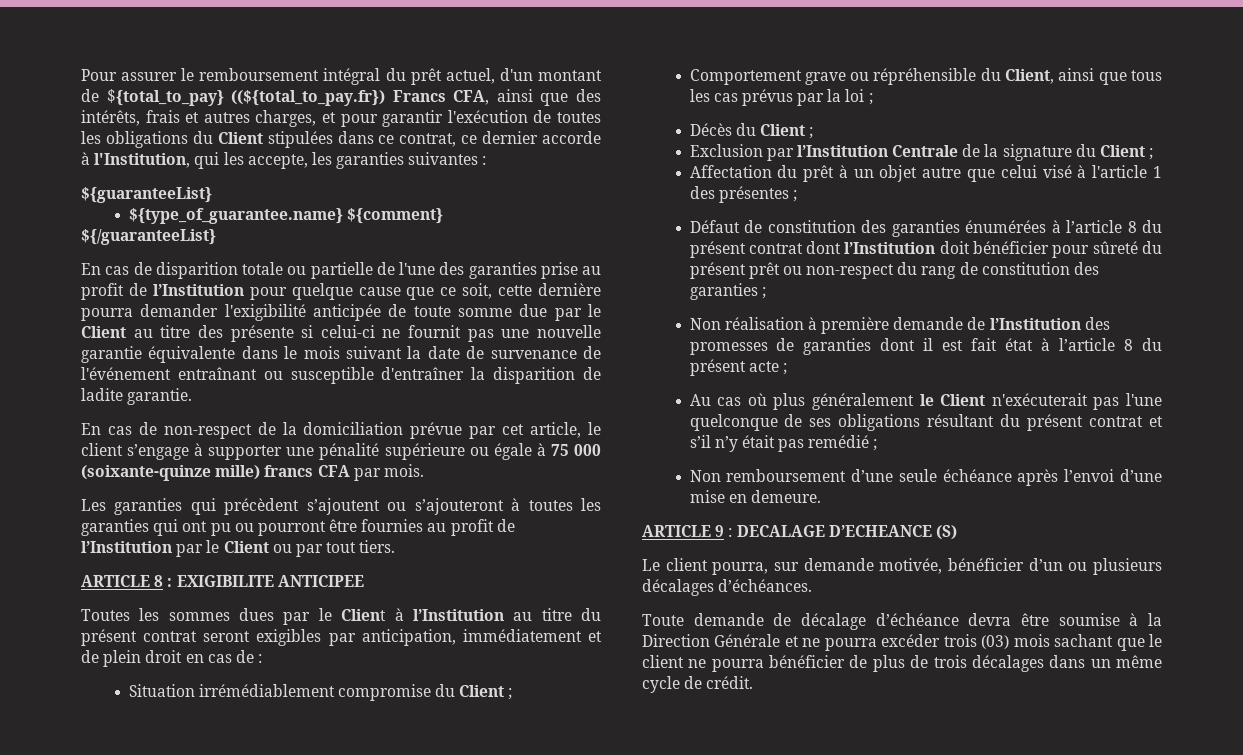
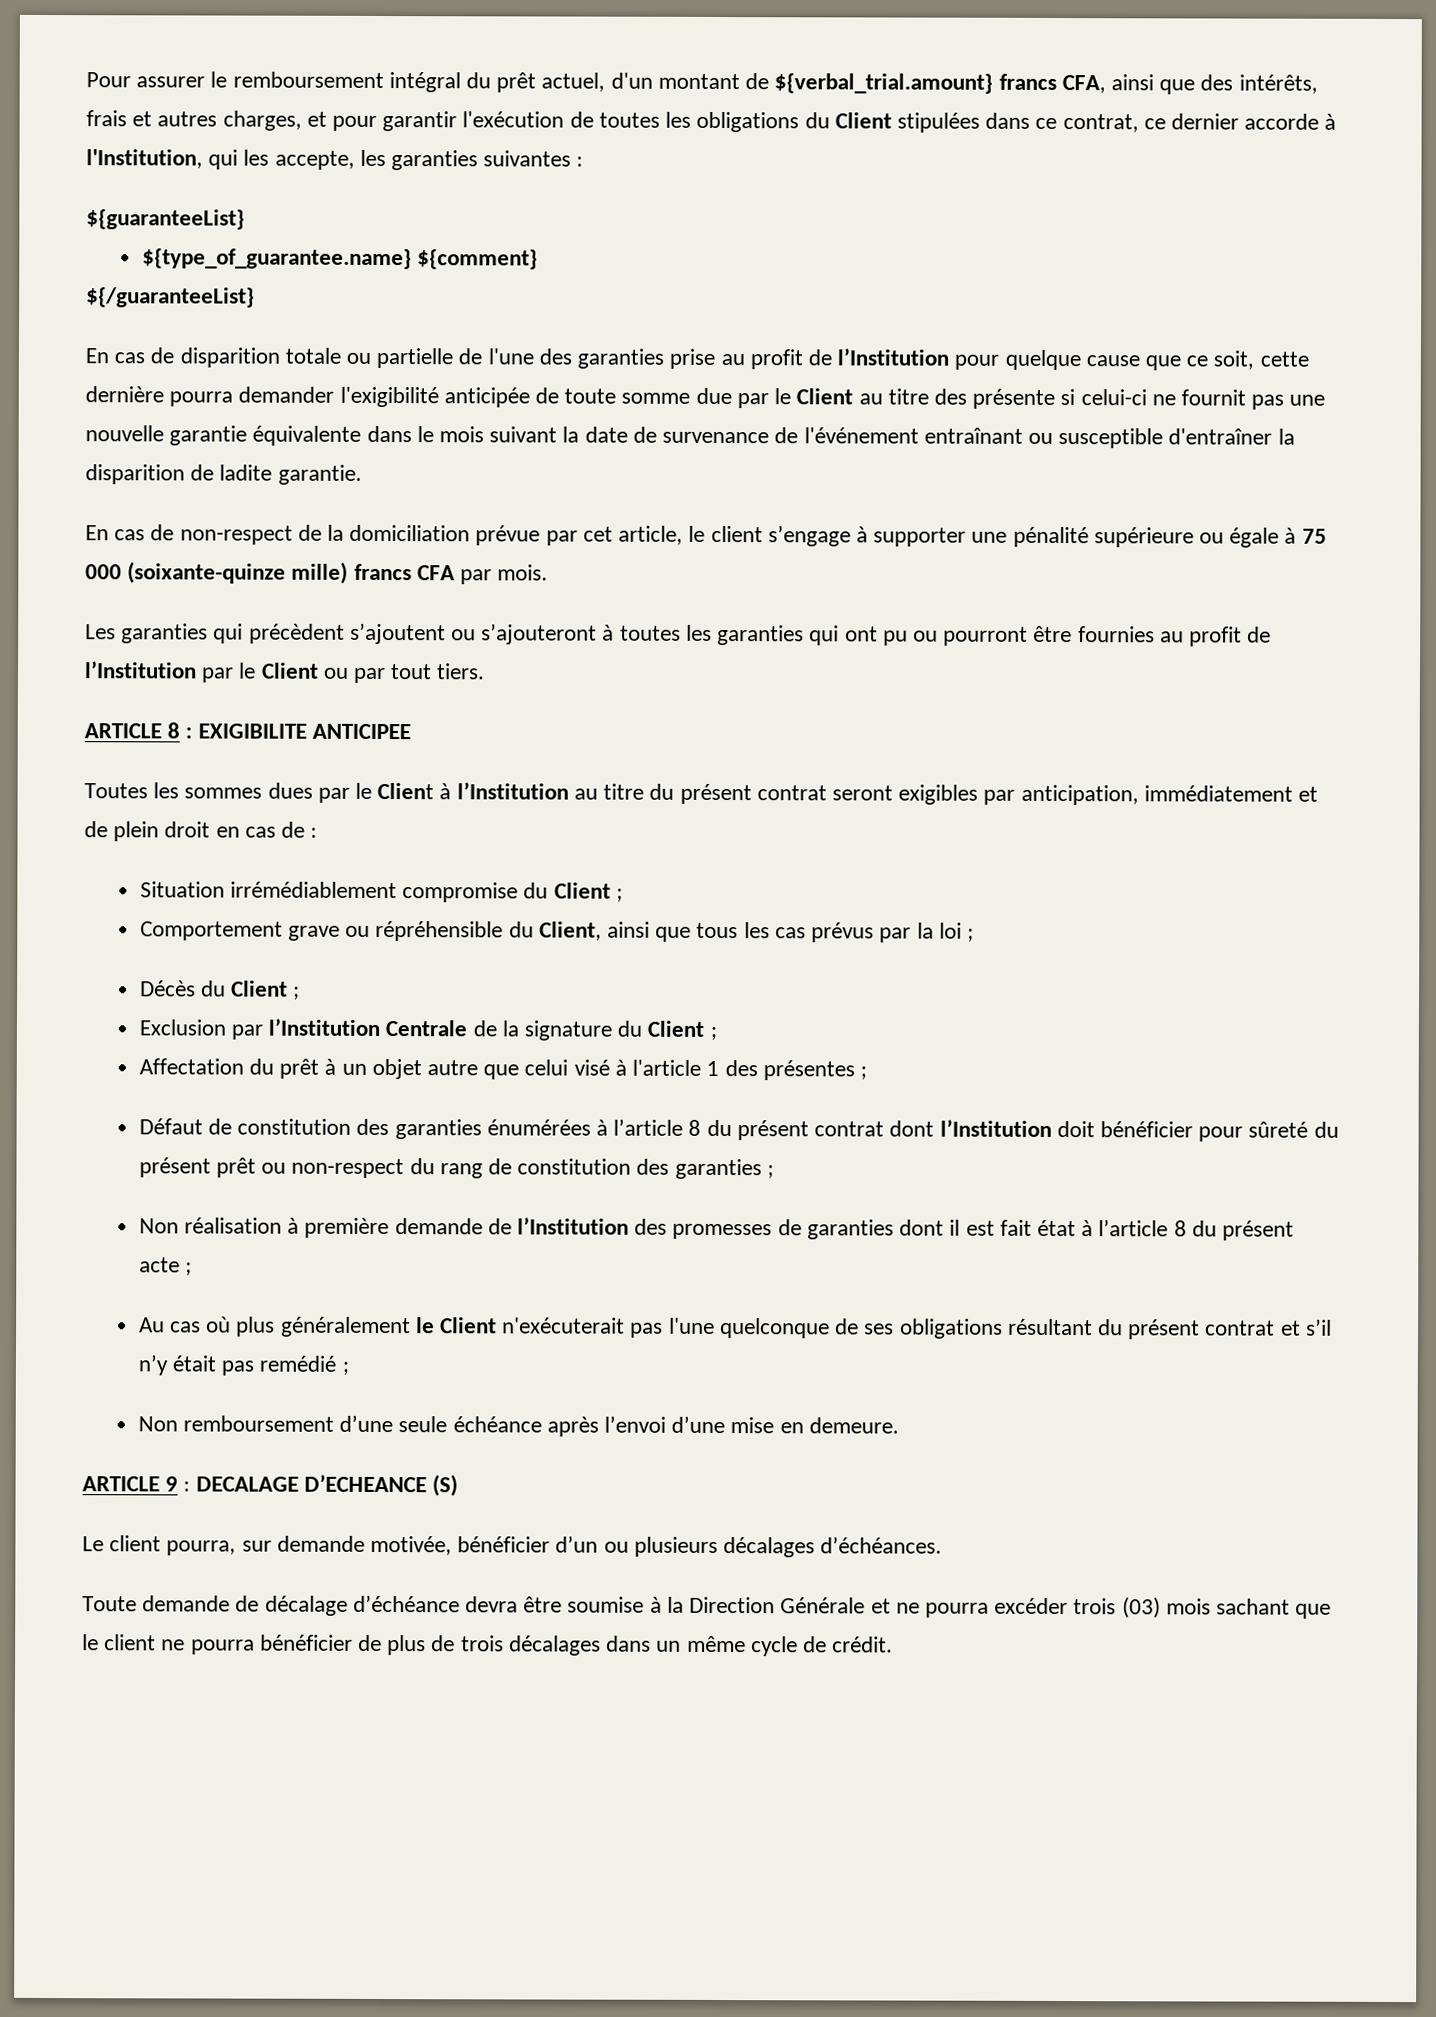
[106,89,446,106] ${total_to_pay} ((${total_to_pay.fr}) Francs -> [774,73,1057,94] ${verbal_trial.amount} francs

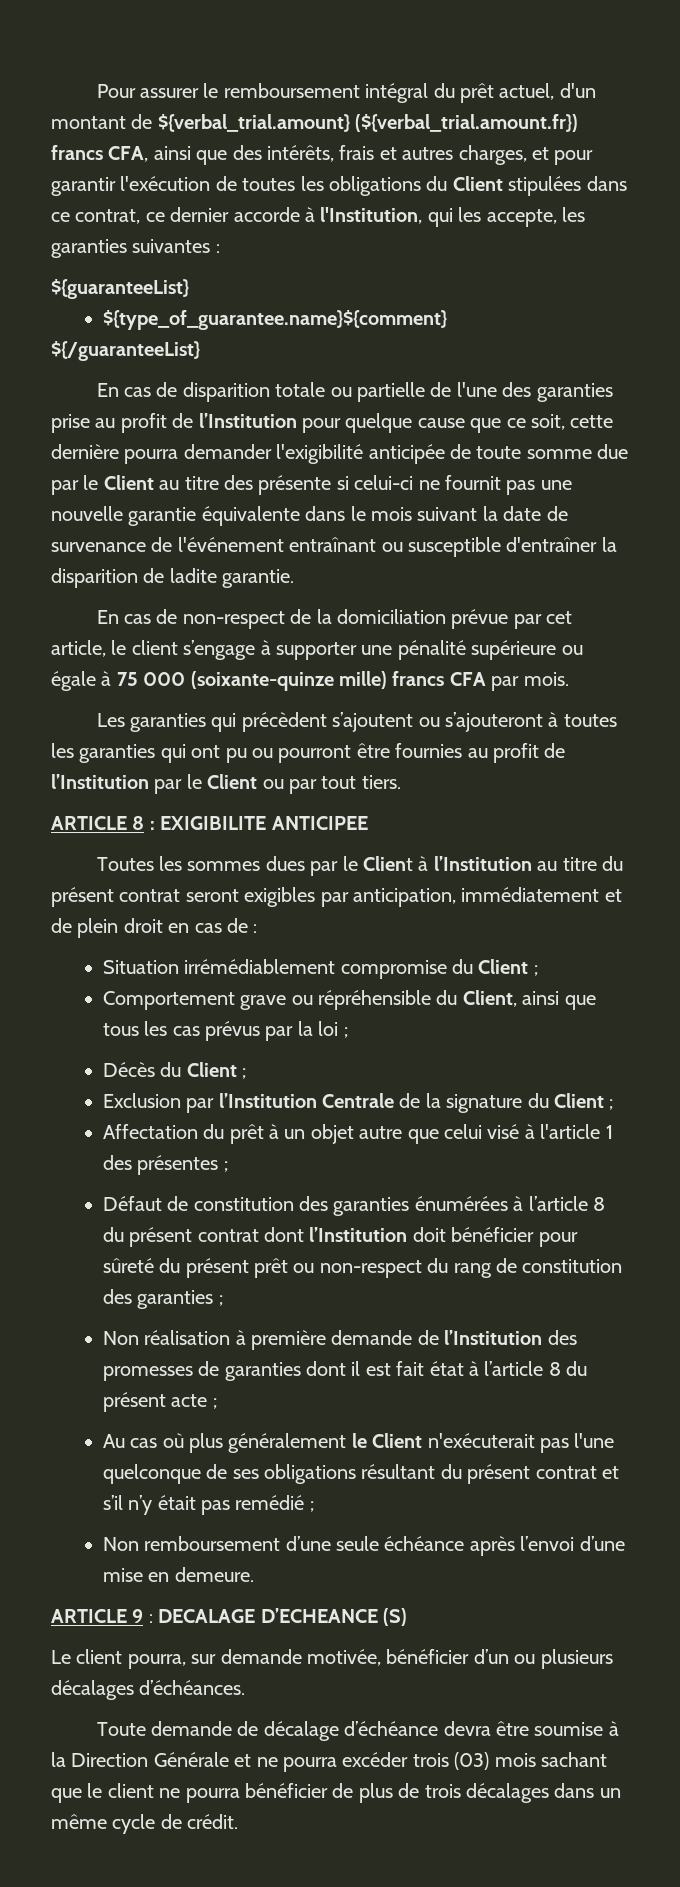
(994, 83) none -> [355,114,579,132] (${verbal_trial.amount.fr})
[141,248,539,270] ${type_of_guarantee.name} ${comment} -> [102,310,448,330] ${type_of_guarantee.name}${comment}

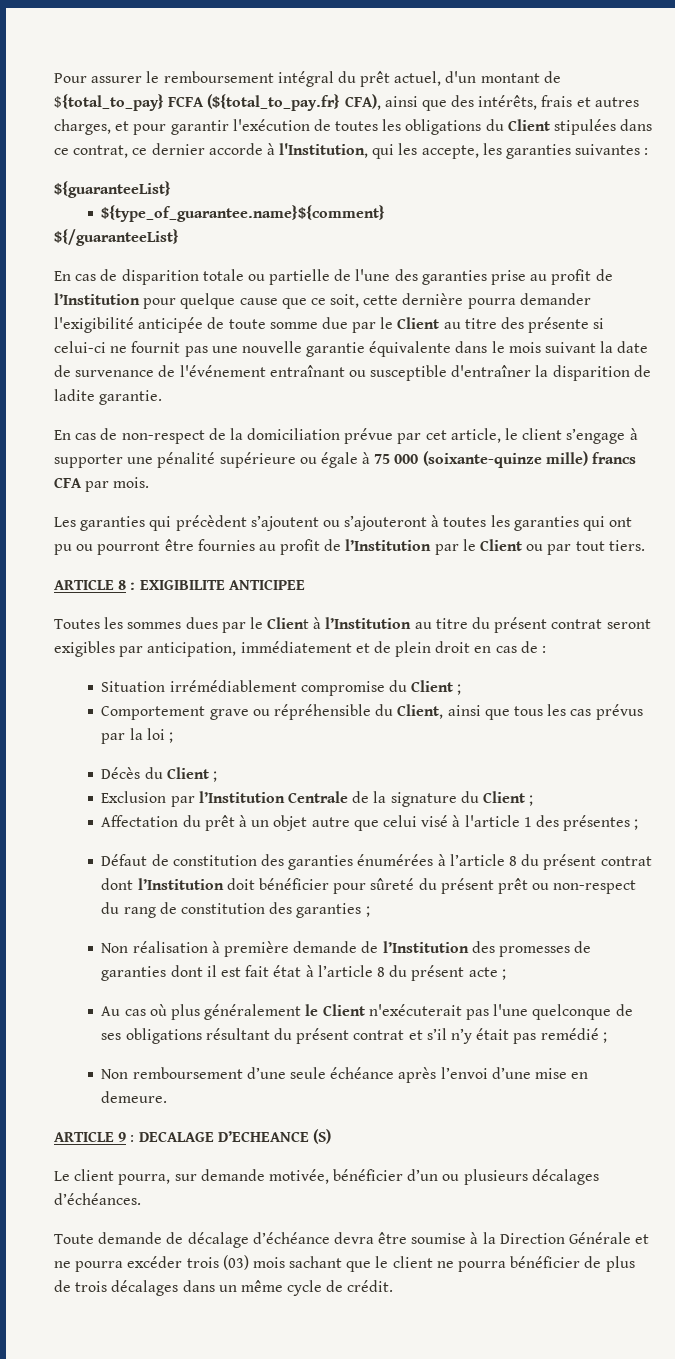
[157,114,579,132] [51,145,149,162] ${verbal_trial.amount} (${verbal_trial.amount.fr}) francs CFA, -> [54,94,381,111] ${total_to_pay} FCFA (${total_to_pay.fr} CFA),

